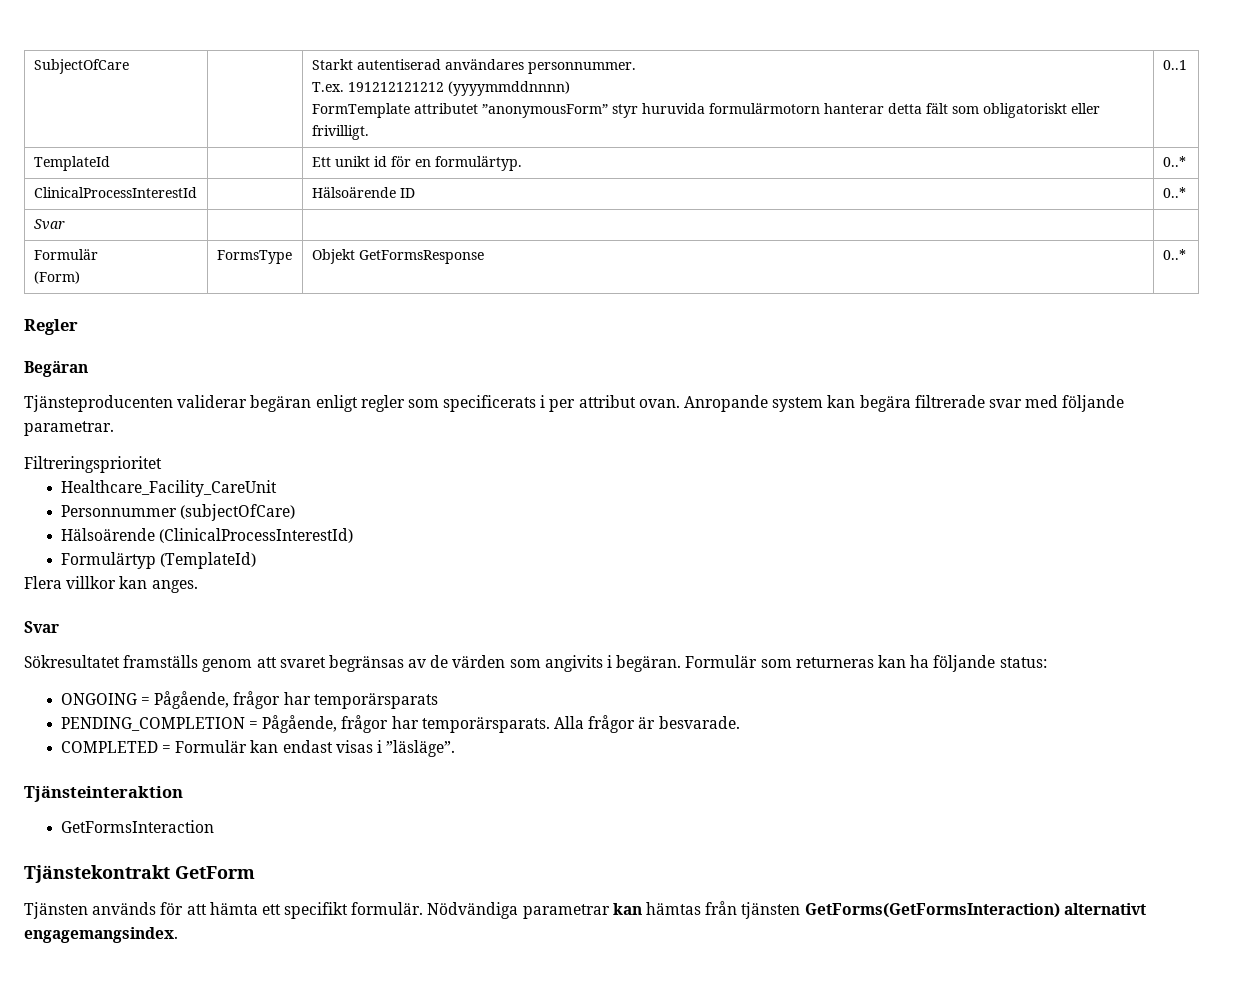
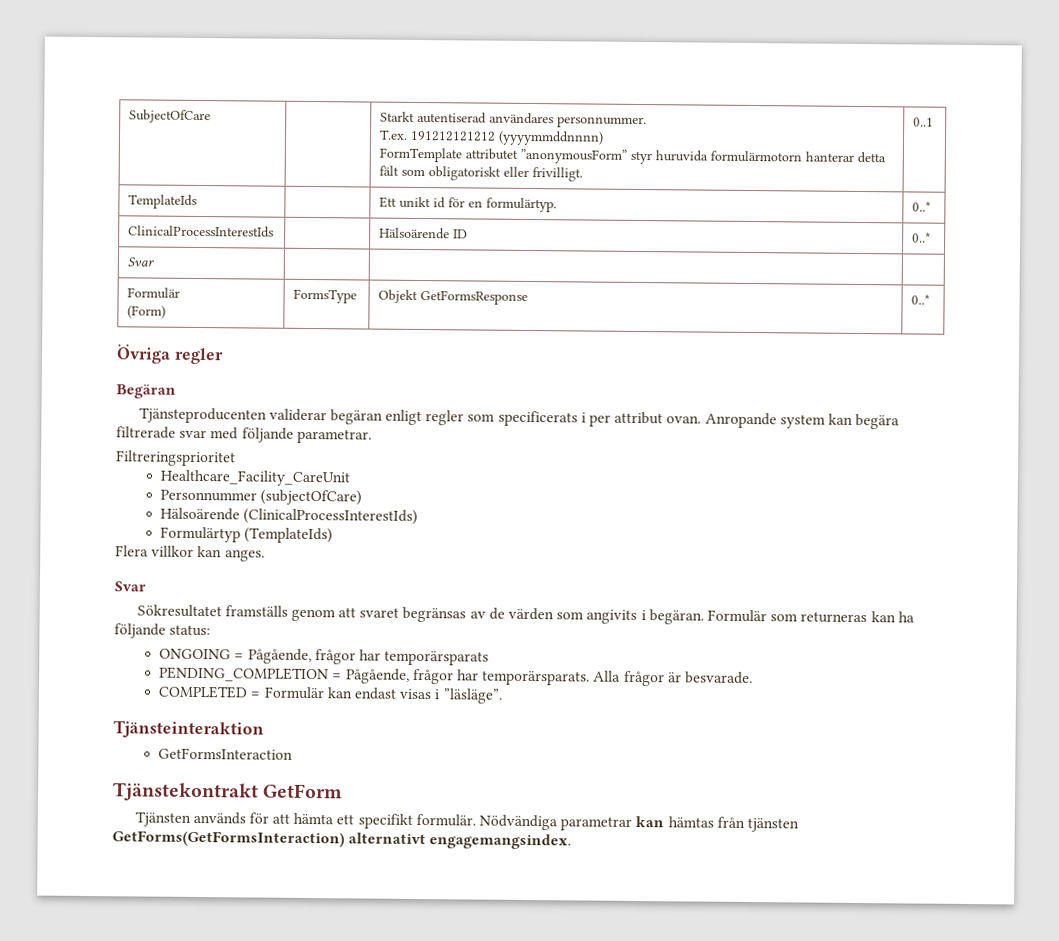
[33,156,110,171] TemplateId -> [128,194,198,209] TemplateIds
[33,187,197,198] ClinicalProcessInterestId -> [128,225,275,238] ClinicalProcessInterestIds
[24,319,78,335] Regler -> [116,344,224,365] Övriga regler
[159,528,354,543] (ClinicalProcessInterestId) -> [243,508,419,525] (ClinicalProcessInterestIds)
[160,552,257,569] (TemplateId) -> [244,527,334,544] (TemplateIds)

